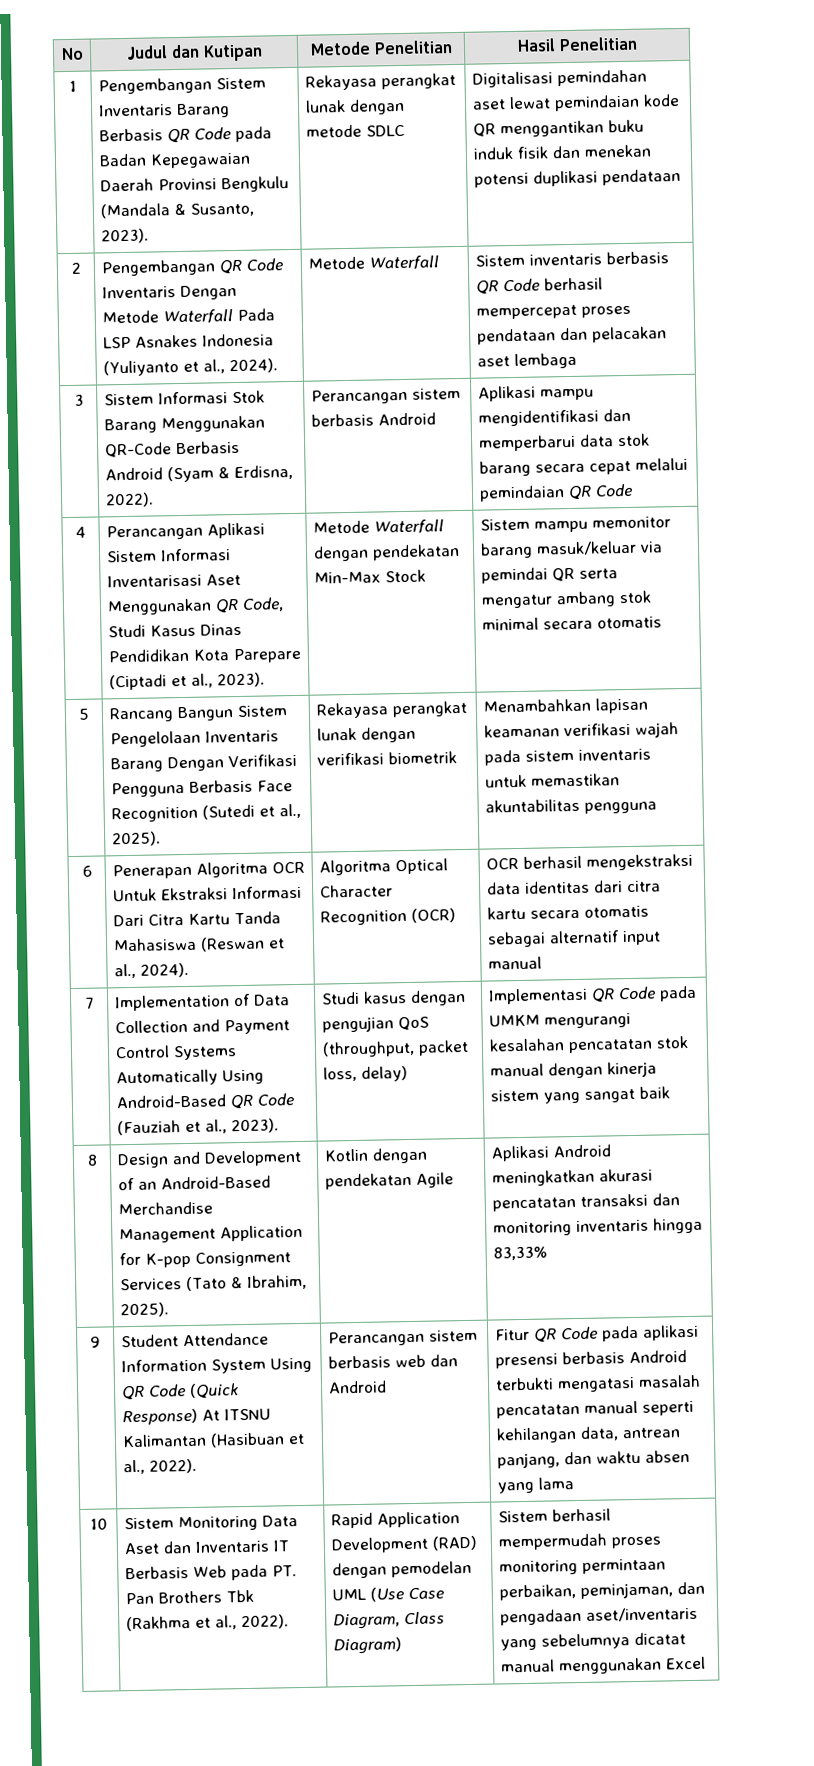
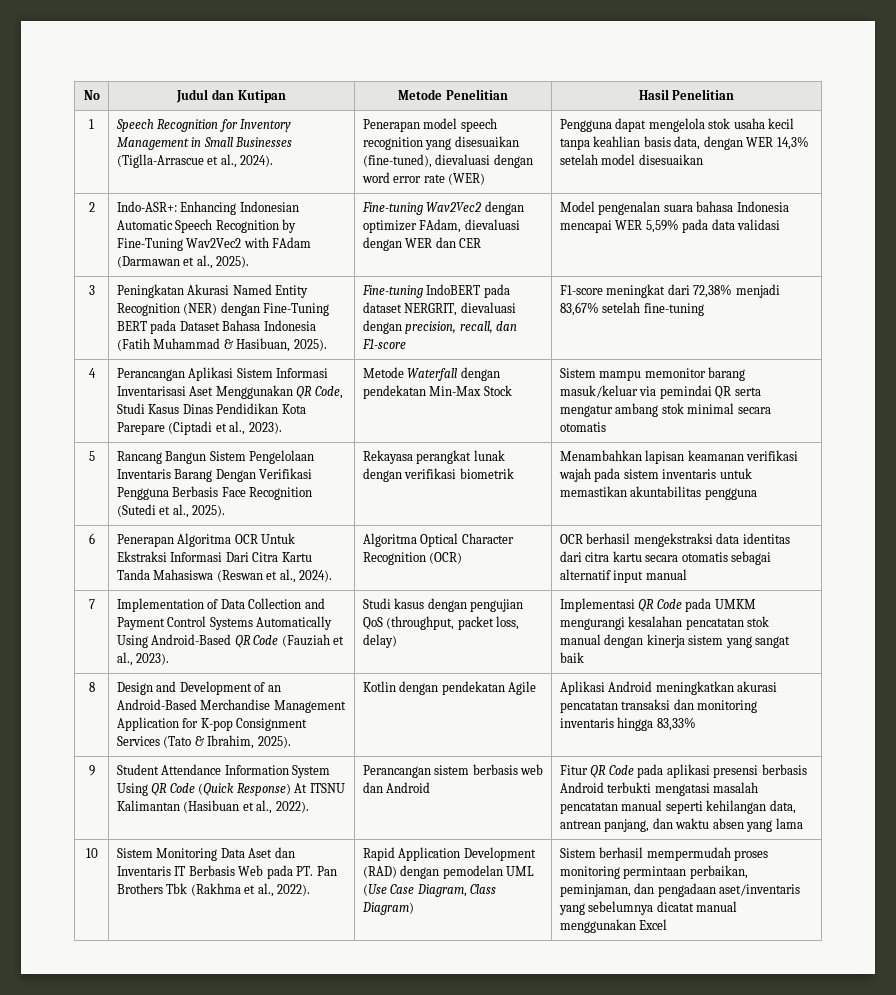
[97,77,266,95] [97,103,230,119] [98,126,272,144] [98,152,251,169] [99,176,289,193] [99,202,254,219] [100,228,149,244] [304,72,456,91] [304,98,405,115] [305,124,405,138] [471,69,647,88] [471,93,680,112] [472,119,644,138] [472,144,651,160] [473,168,681,188] [70,262,81,274] [100,258,283,277] [101,284,237,300] [101,308,275,324] [102,333,274,349] [102,358,278,377] [307,255,439,270] [474,251,669,267] [475,277,603,295] [475,304,631,320] [476,326,667,345] [476,352,577,369] [73,394,84,406] [103,390,265,406] [103,415,265,434] [104,440,240,458] [104,464,293,483] [104,492,154,508] [310,387,461,405] [310,412,436,427] [477,385,594,402] [477,408,631,427] [477,433,650,452] [478,457,688,477] [478,483,633,502] Pengembangan Sistem Inventaris Barang Berbasis QR Code pada Badan Kepegawaian Daerah Provinsi Bengkulu (Mandala & Susanto, 2023). | Rekayasa perangkat lunak dengan metode SDLC | Digitalisasi pemindahan aset lewat pemindaian kode QR menggantikan buku induk fisik dan menekan potensi duplikasi pendataan // 2 | Pengembangan QR Code Inventaris Dengan Metode Waterfall Pada LSP Asnakes Indonesia (Yuliyanto et al., 2024). | Metode Waterfall | Sistem inventaris berbasis QR Code berhasil mempercepat proses pendataan dan pelacakan aset lembaga // 3 | Sistem Informasi Stok Barang Menggunakan QR-Code Berbasis Android (Syam & Erdisna, 2022). | Perancangan sistem berbasis Android | Aplikasi mampu mengidentifikasi dan memperbarui data stok barang secara cepat melalui pemindaian QR Code -> [115,119,292,132] [116,137,293,150] [116,154,274,168] [362,118,497,132] [362,136,519,150] [362,154,533,168] [361,172,486,185] [559,118,795,132] [559,136,809,150] [559,154,703,165] [88,202,95,212] [116,201,299,215] [116,219,297,233] [116,237,312,251] [116,255,250,269] [361,201,524,215] [362,219,520,233] [362,237,482,251] [559,201,789,215] [559,219,781,233] [88,285,95,295] [116,284,309,298] [116,302,330,316] [116,320,316,334] [116,338,327,352] [361,284,510,298] [362,302,516,316] [362,320,518,334] [361,339,406,349] [559,284,780,298] [559,302,704,316] Speech Recognition for Inventory Management in Small Businesses (Tiglla-Arrascue et al., 2024). | Penerapan model speech recognition yang disesuaikan (fine-tuned), dievaluasi dengan word error rate (WER) | Pengguna dapat mengelola stok usaha kecil tanpa keahlian basis data, dengan WER 14,3% setelah model disesuaikan // 2 | Indo-ASR+: Enhancing Indonesian Automatic Speech Recognition by Fine-Tuning Wav2Vec2 with FAdam (Darmawan et al., 2025). | Fine-tuning Wav2Vec2 dengan optimizer FAdam, dievaluasi dengan WER dan CER | Model pengenalan suara bahasa Indonesia mencapai WER 5,59% pada data validasi // 3 | Peningkatan Akurasi Named Entity Recognition (NER) dengan Fine-Tuning BERT pada Dataset Bahasa Indonesia (Fatih Muhammad & Hasibuan, 2025). | Fine-tuning IndoBERT pada dataset NERGRIT, dievaluasi dengan precision, recall, dan F1-score | F1-score meningkat dari 72,38% menjadi 83,67% setelah fine-tuning

